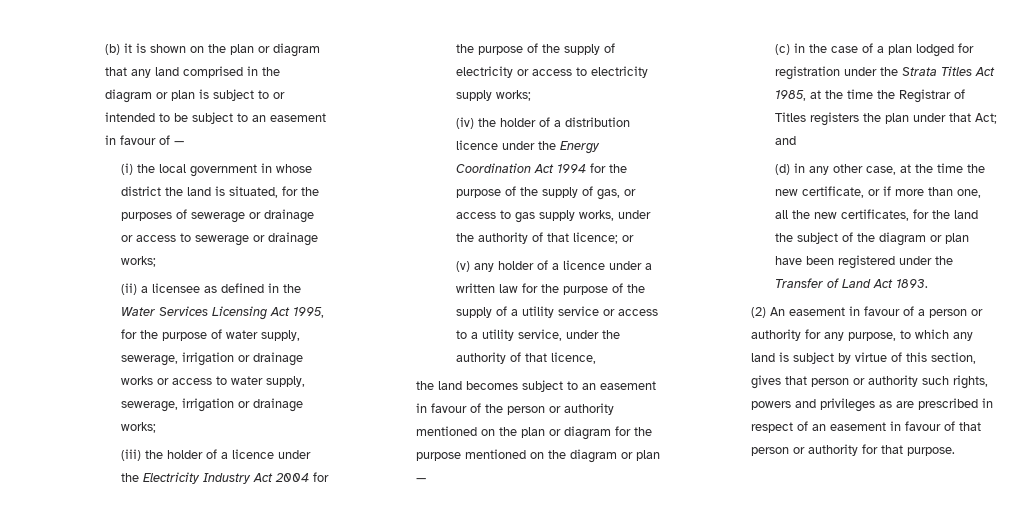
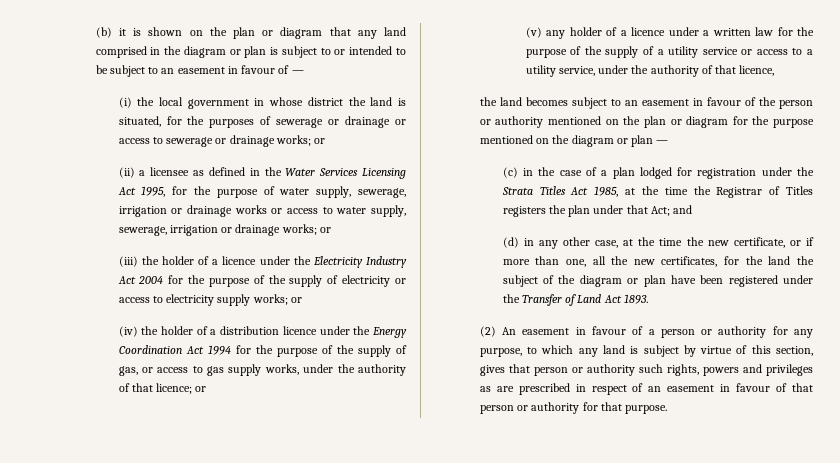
(156, 261) none -> [314,138,326,144] or
(156, 427) none -> [319,227,331,233] or
(531, 95) none -> [290,297,302,303] or

